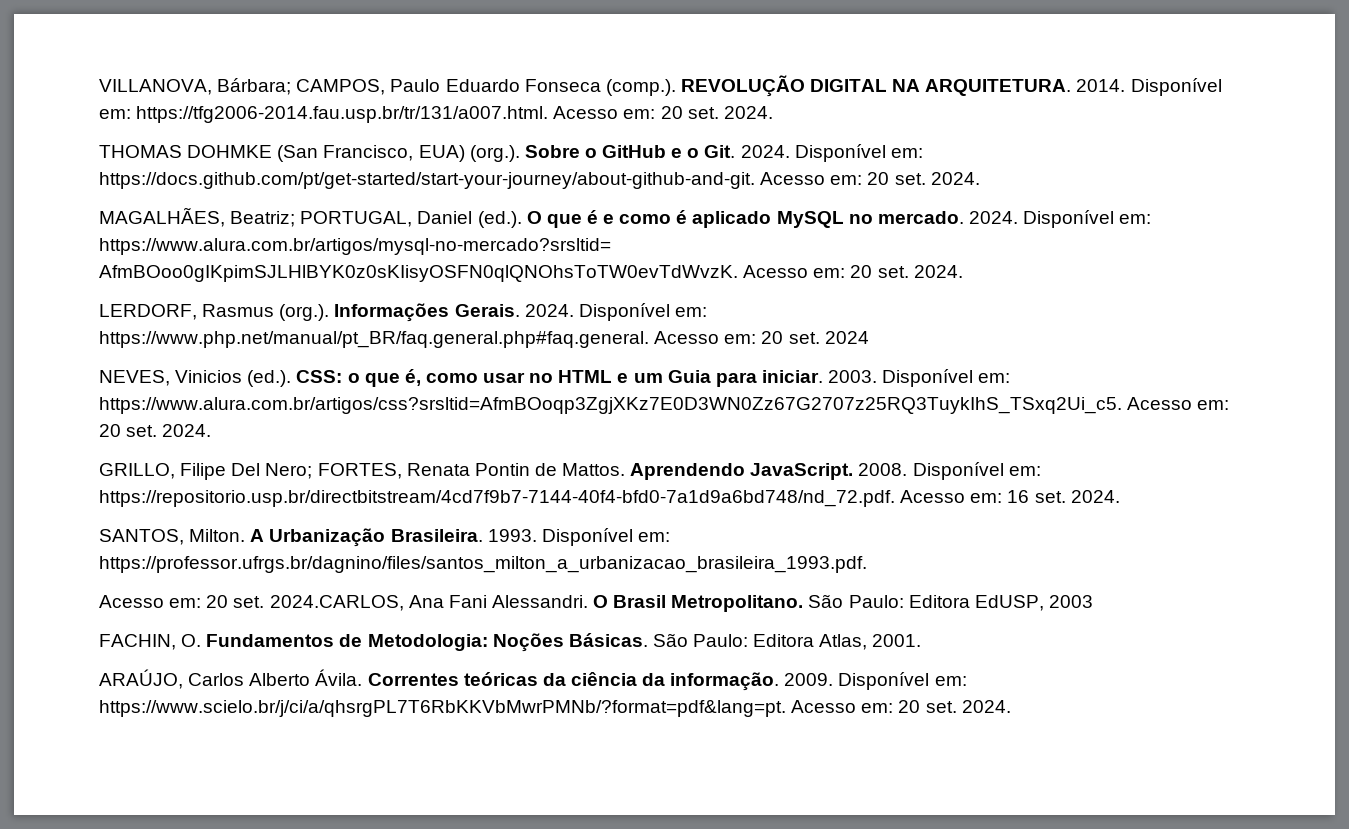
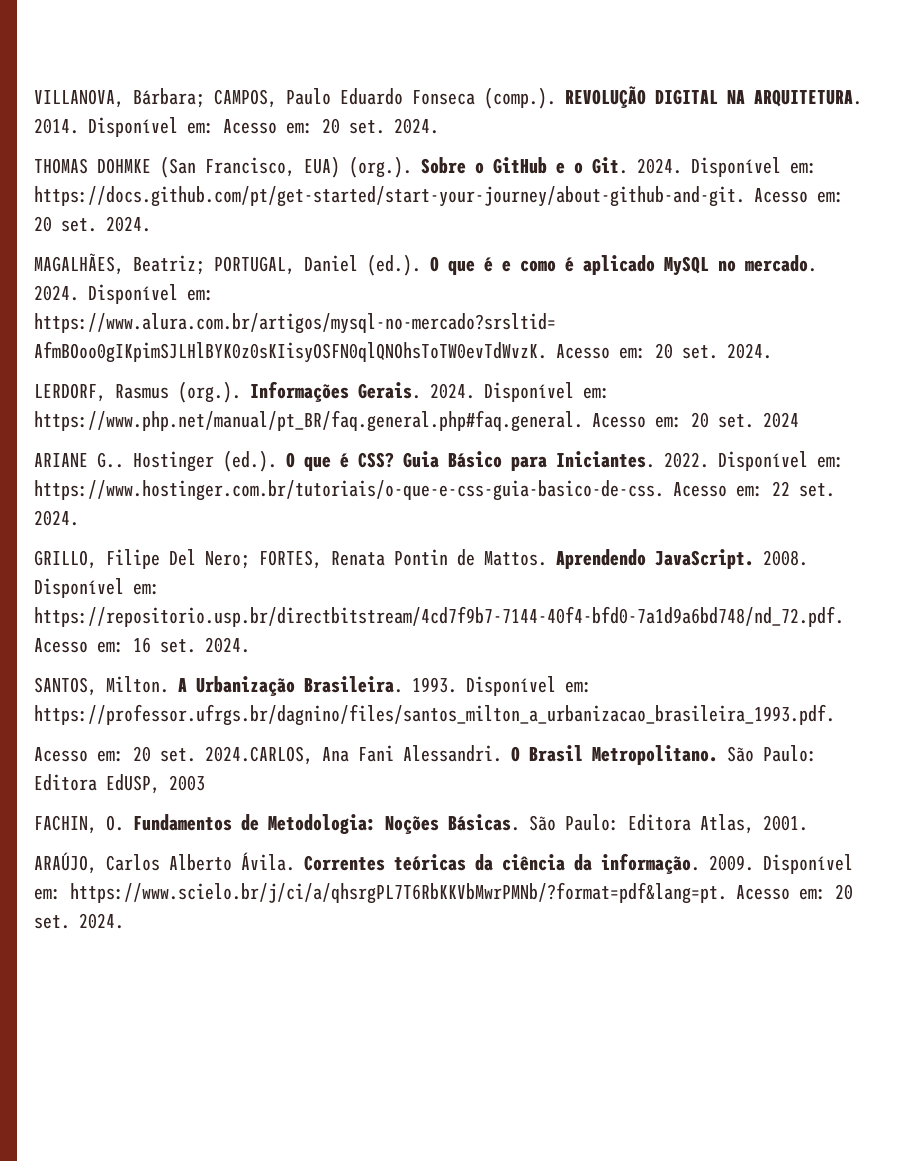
[136,106,549,123] https://tfg2006-2014.fau.usp.br/tr/131/a007.html. -> (214, 128) none
[99,369,1011,387] [99,397,1230,414] [99,424,121,437] NEVES, Vinicios (ed.). CSS: o que é, como usar no HTML e um Guia para iniciar. 2003. Disponível em: https://www.alura.com.br/artigos/css?srsltid=AfmBOoqp3ZgjXKz7E0D3WN0Zz67G2707z25RQ3TuykIhS_TSxq2Ui_c5. Acesso em: 20 -> [34,450,844,472] [34,480,790,501] ARIANE G.. Hostinger (ed.). O que é CSS? Guia Básico para Iniciantes. 2022. Disponível em: https://www.hostinger.com.br/tutoriais/o-que-e-css-guia-basico-de-css. Acesso em: 22

